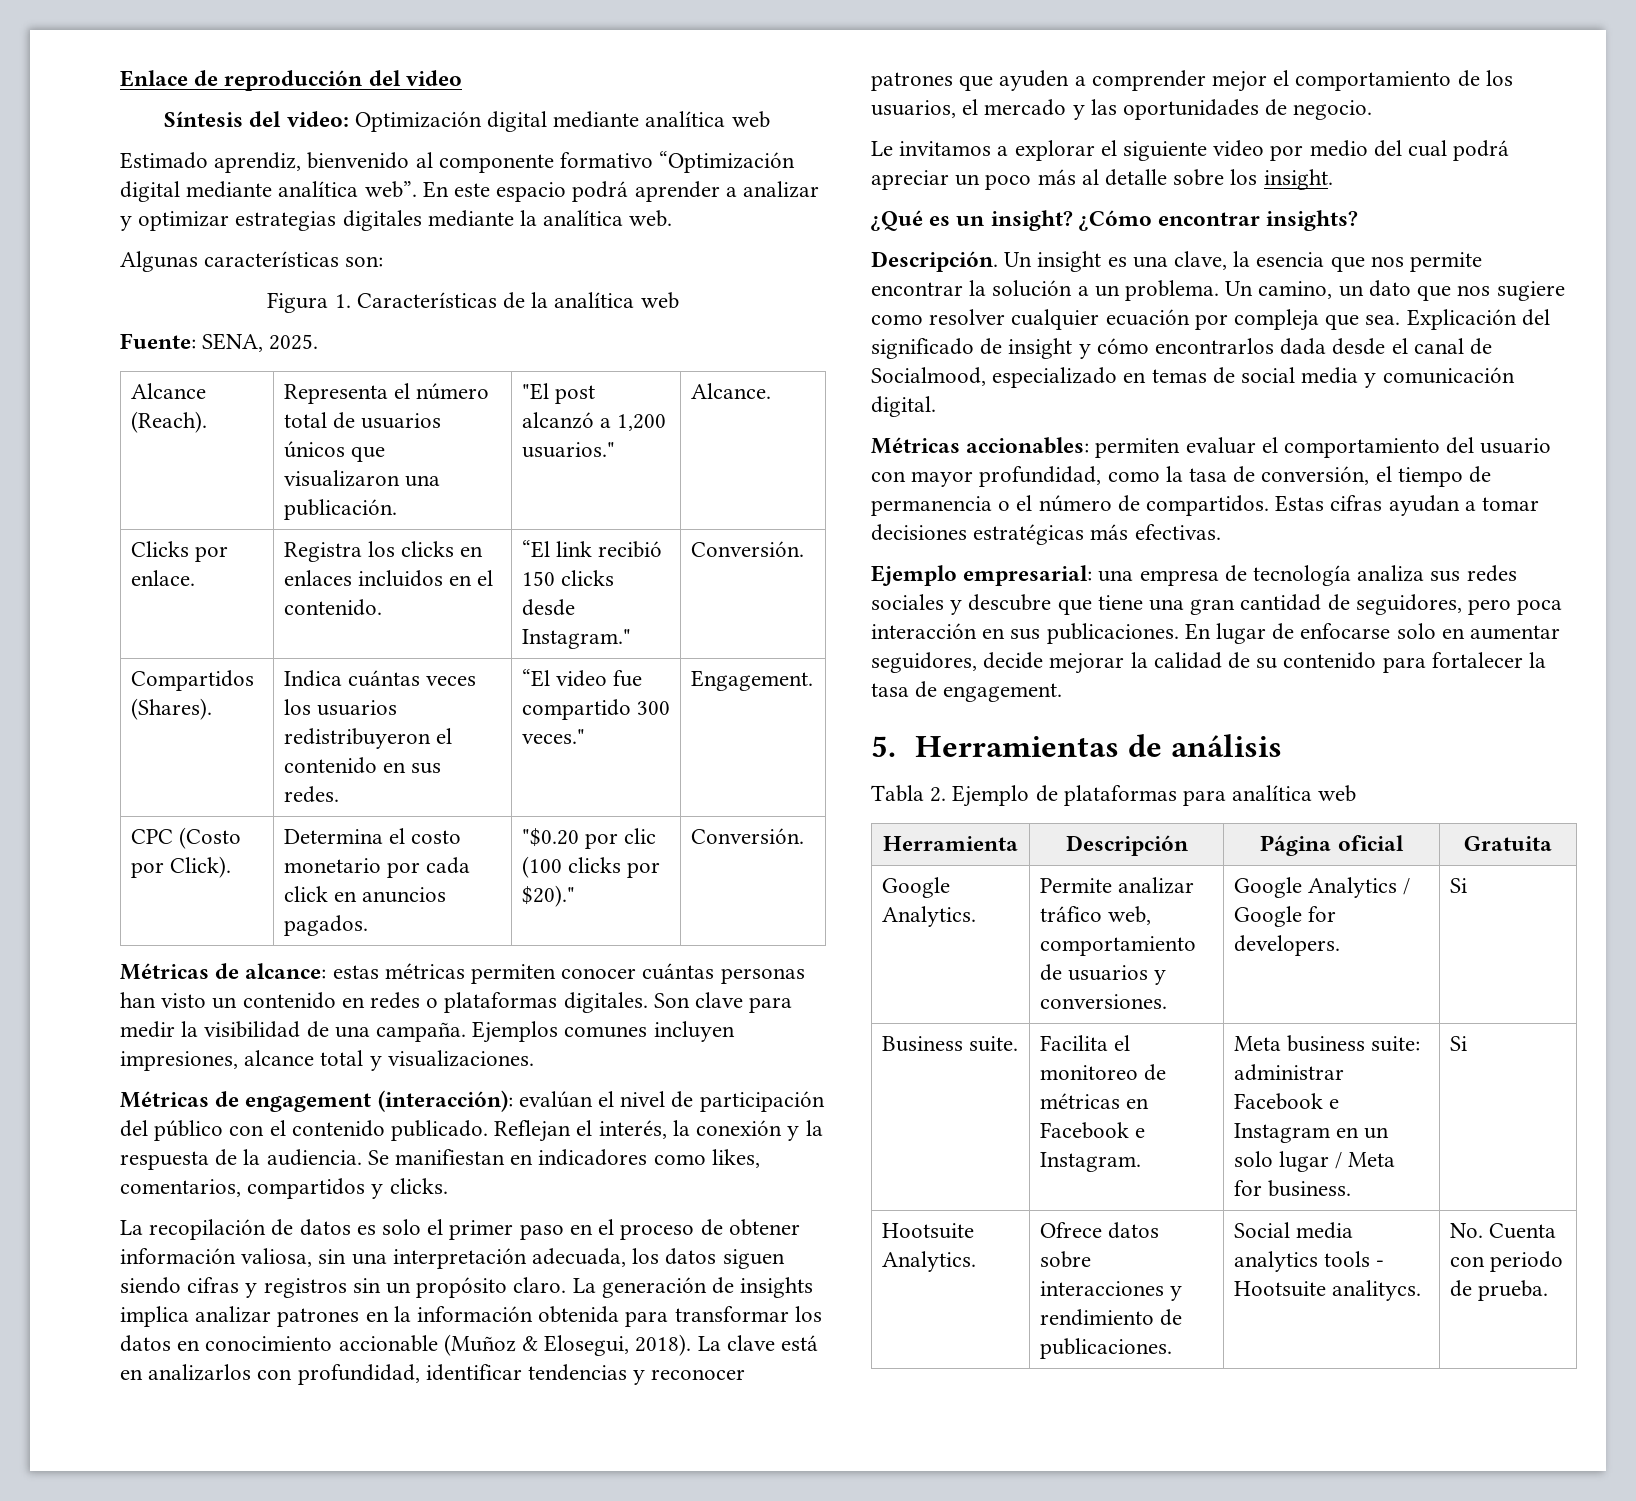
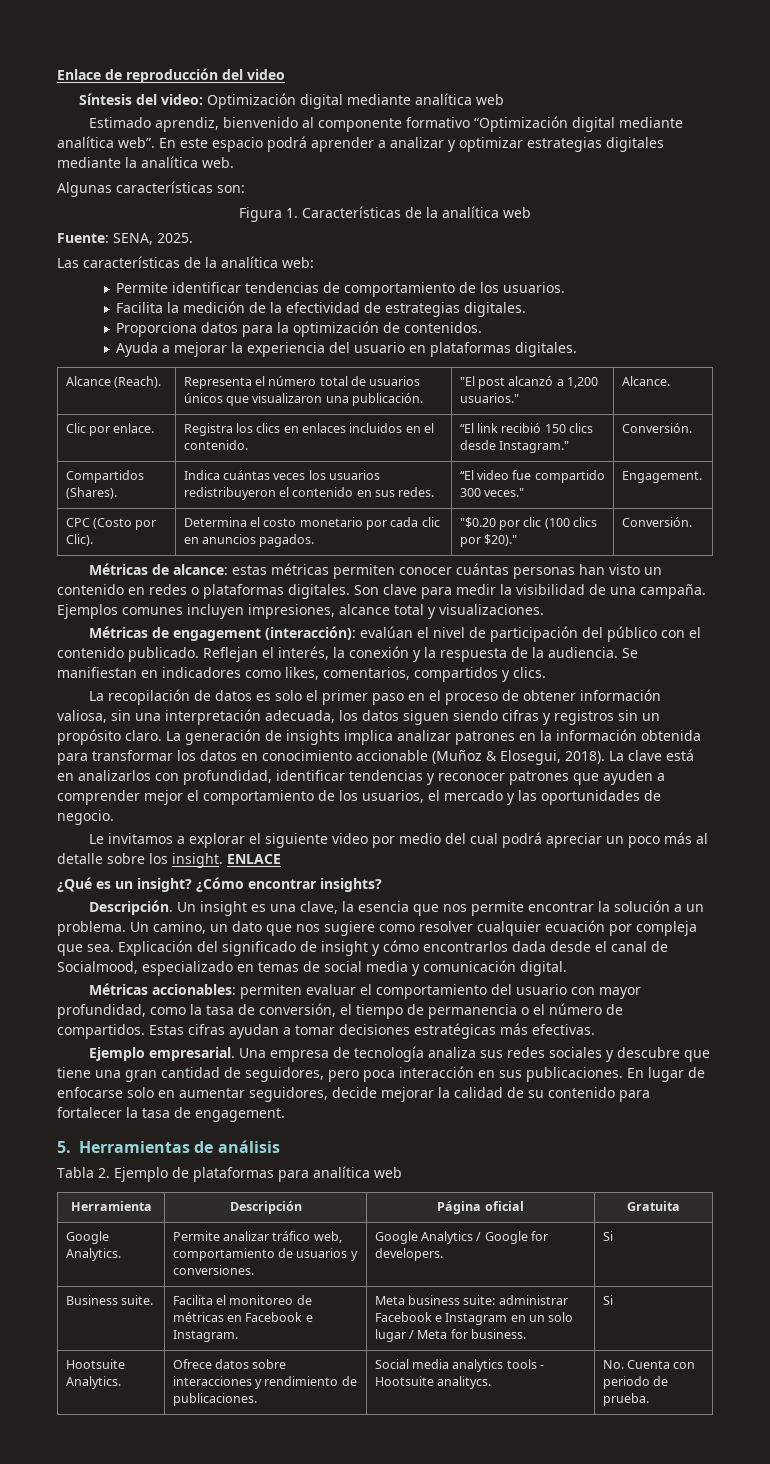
(319, 342) none -> [57,256,314,268] [116,282,566,297] [116,301,527,317] [116,321,483,337] [116,342,578,357] // Las características de la analítica web: // Permite identificar tendencias de comportamiento de los usuarios. // Facilita la medición de la efectividad de estrategias digitales. // Proporciona datos para la optimización de contenidos. // Ayuda a mejorar la experiencia del usuario en plataformas digitales.
[130,541,189,557] Clicks -> [65,423,86,433] Clic
[401,541,455,557] clicks -> [256,423,281,433] clics
[560,570,614,586] clicks -> [569,423,594,433] clics
[169,856,231,878] Click). -> [65,534,93,546] Clic).
[283,886,328,902] click -> [421,517,440,527] clic
[567,857,621,873] clicks -> [573,517,598,527] clics
[389,1178,448,1194] clicks. -> [513,667,546,678] clics.
(1333, 179) none -> [227,854,281,864] ENLACE
[963,565,1134,586] empresarial: una -> [148,1047,266,1061] empresarial. Una

